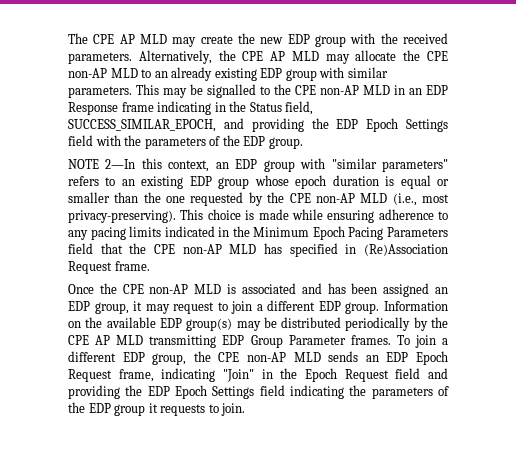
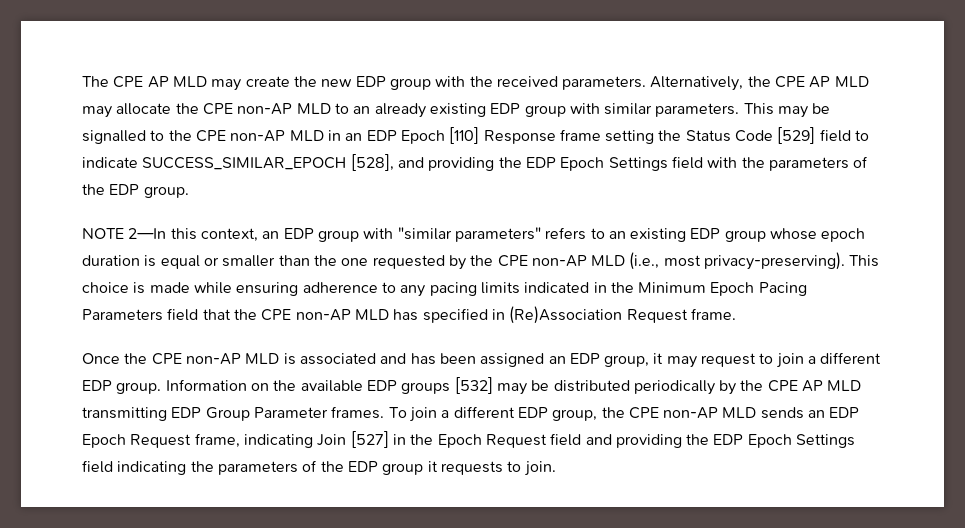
[68,101,314,115] [68,119,216,132] Response frame indicating in the Status field, SUCCESS_SIMILAR_EPOCH, -> [400,127,870,144] [82,154,394,171] Epoch [110] Response frame setting the Status Code [529] field to indicate SUCCESS_SIMILAR_EPOCH [528],
[186,318,233,331] group(s) -> [401,377,493,394] groups [532]
[223,369,254,382] "Join" -> [317,431,389,448] Join [527]

